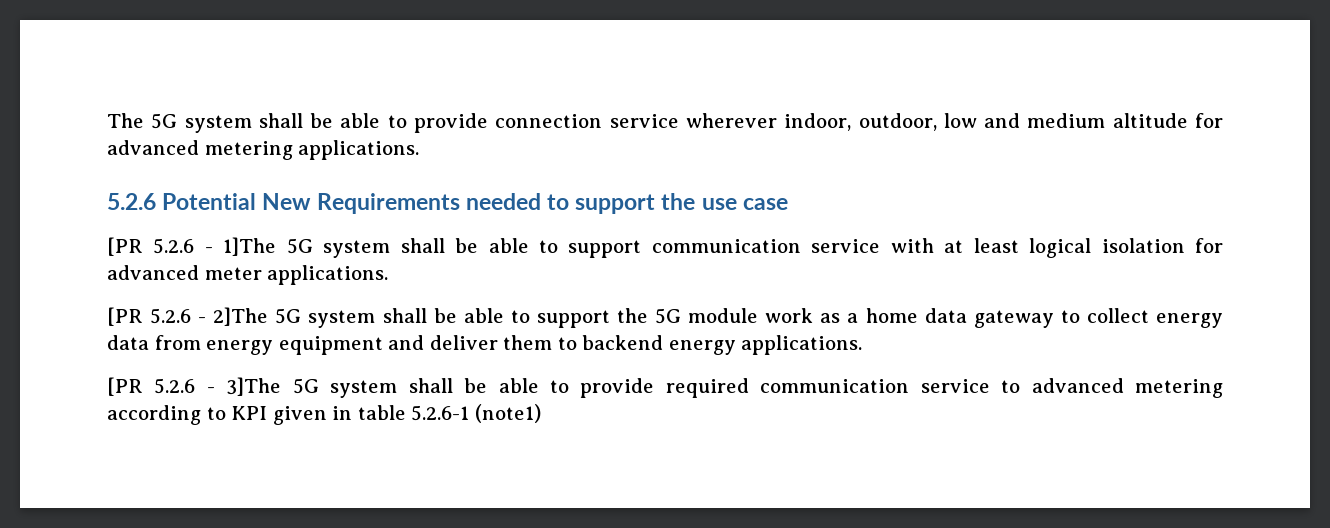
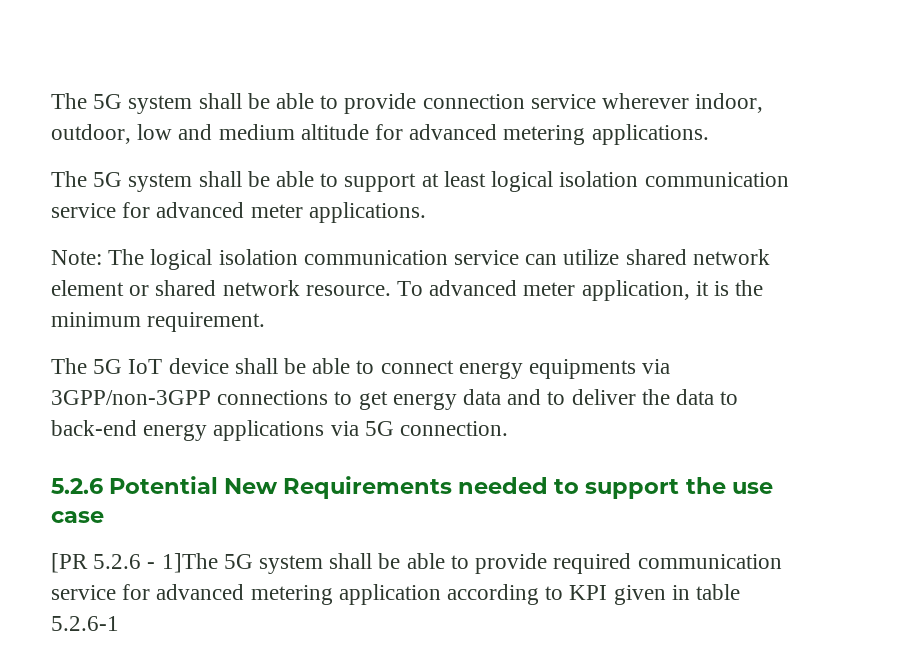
(420, 150) none -> [51,171,789,192] [51,202,426,223] [51,249,770,270] [51,280,764,301] [51,312,266,332] [51,358,671,379] [51,389,739,410] [51,420,509,441] // The 5G system shall be able to support at least logical isolation communication service for advanced meter applications. // Note: The logical isolation communication service can utilize shared network element or shared network resource. To advanced meter application, it is the minimum requirement. // The 5G IoT device shall be able to connect energy equipments via 3GPP/non-3GPP connections to get energy data and to deliver the data to back-end energy applications via 5G connection.
[568,238,1223,258] [107,265,389,285] [107,307,1223,328] [107,335,863,355] [107,377,569,398] support communication service with at least logical isolation for advanced meter applications. // [PR 5.2.6 - 2]The 5G system shall be able to support the 5G module work as a home data gateway to collect energy data from energy equipment and deliver them to backend energy applications. // [PR 5.2.6 - 3]The 5G system shall be able to -> (469, 562) none
[1001,378,1223,398] to advanced metering -> [122,584,441,605] for advanced metering application
[474,404,541,423] (note1) -> (119, 623) none

